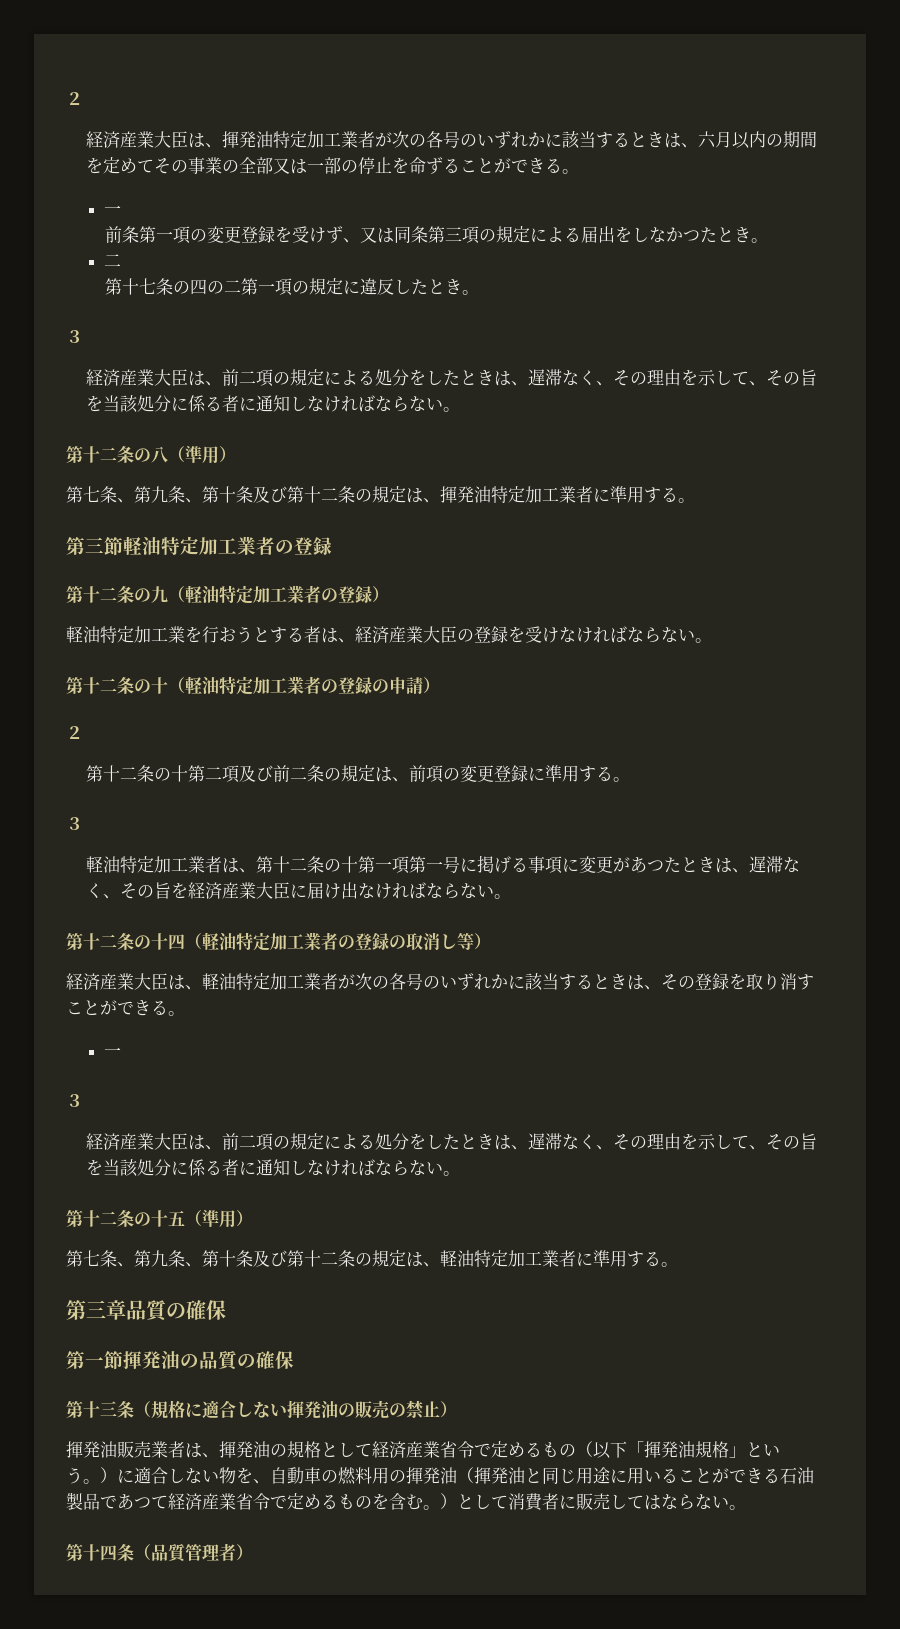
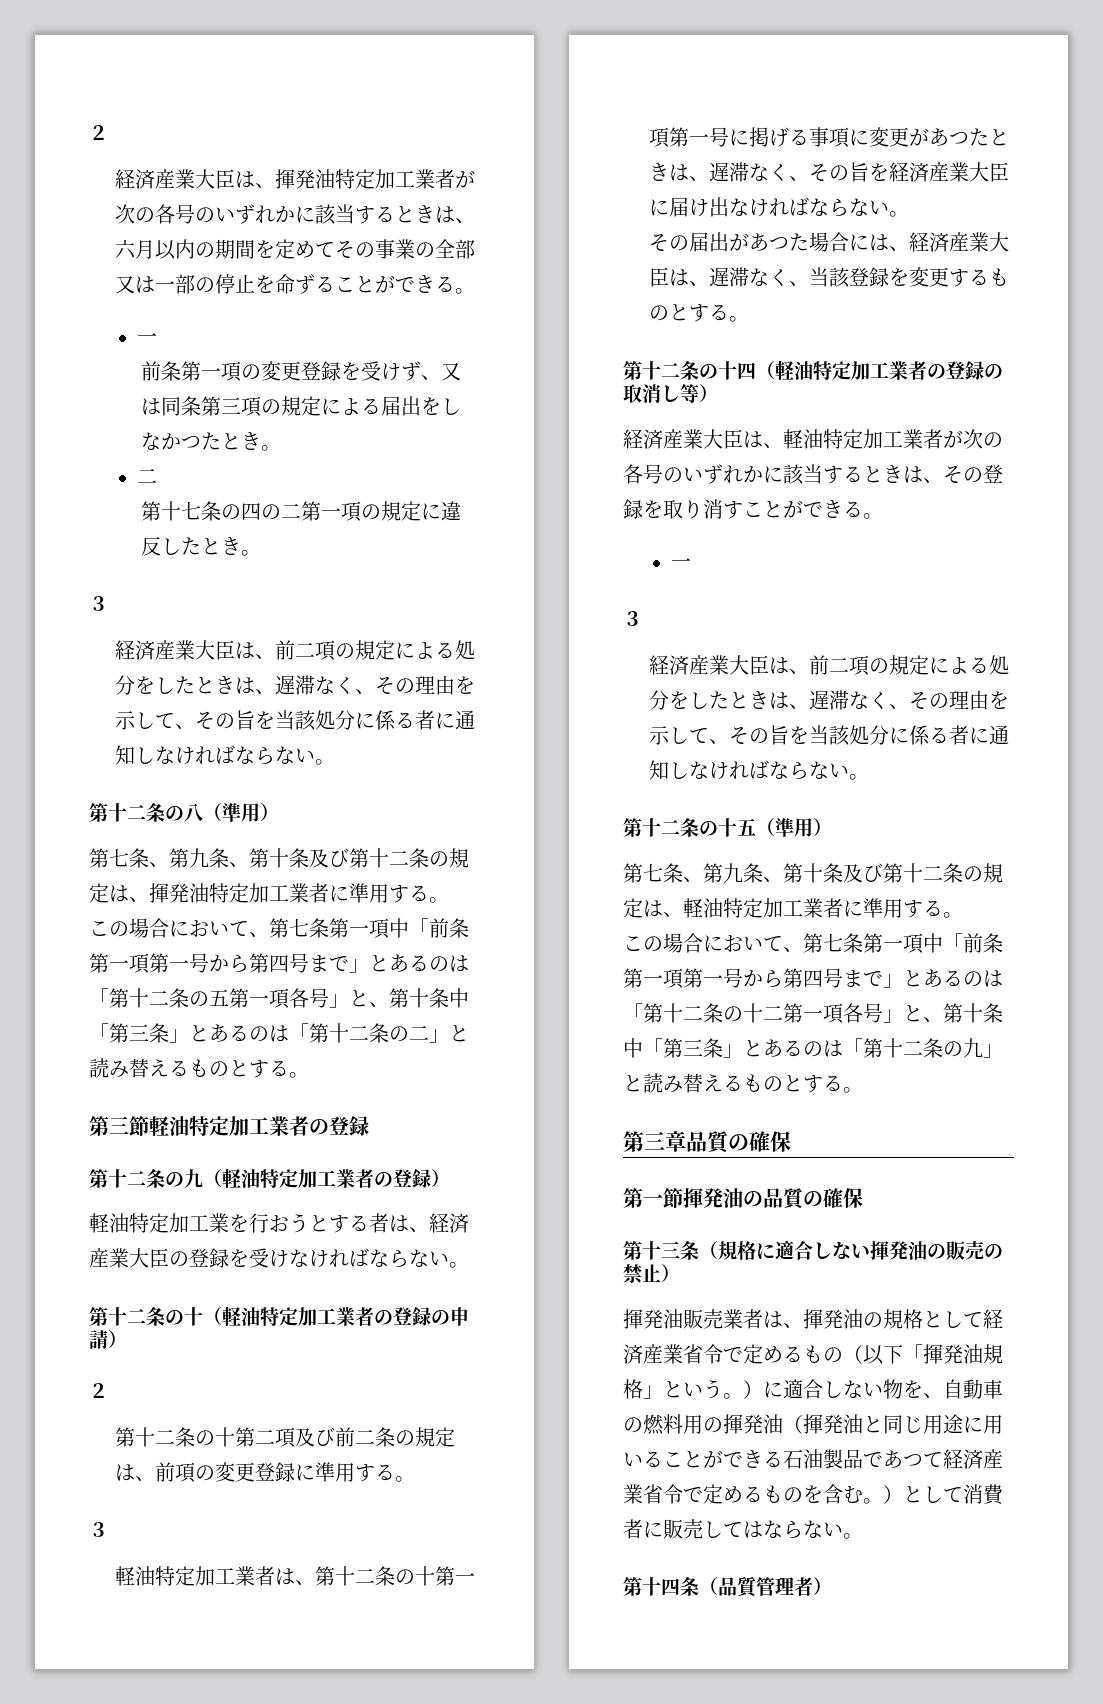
(695, 500) none -> [89,918,469,939] [89,953,469,974] [89,988,469,1009] [89,1023,469,1043] [89,1058,309,1078] // この場合において、第七条第一項中「前条第一項第一号から第四号まで」とあるのは「第十二条の五第一項各号」と、第十条中「第三条」とあるのは「第十二条の二」と読み替えるものとする。
(511, 896) none -> [649,232,1010,252] [649,267,1010,288] [649,304,750,322] // その届出があつた場合には、経済産業大臣は、遅滞なく、当該登録を変更するものとする。
(678, 1264) none -> [623,933,1003,954] [623,968,1003,989] [623,1003,1003,1024] [623,1038,1003,1058] [623,1073,863,1093] // この場合において、第七条第一項中「前条第一項第一号から第四号まで」とあるのは「第十二条の十二第一項各号」と、第十条中「第三条」とあるのは「第十二条の九」と読み替えるものとする。

